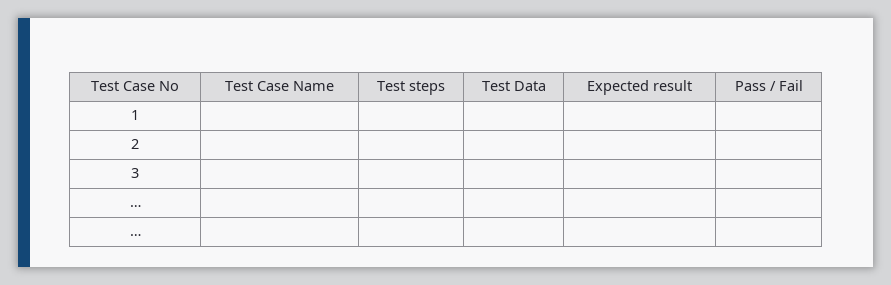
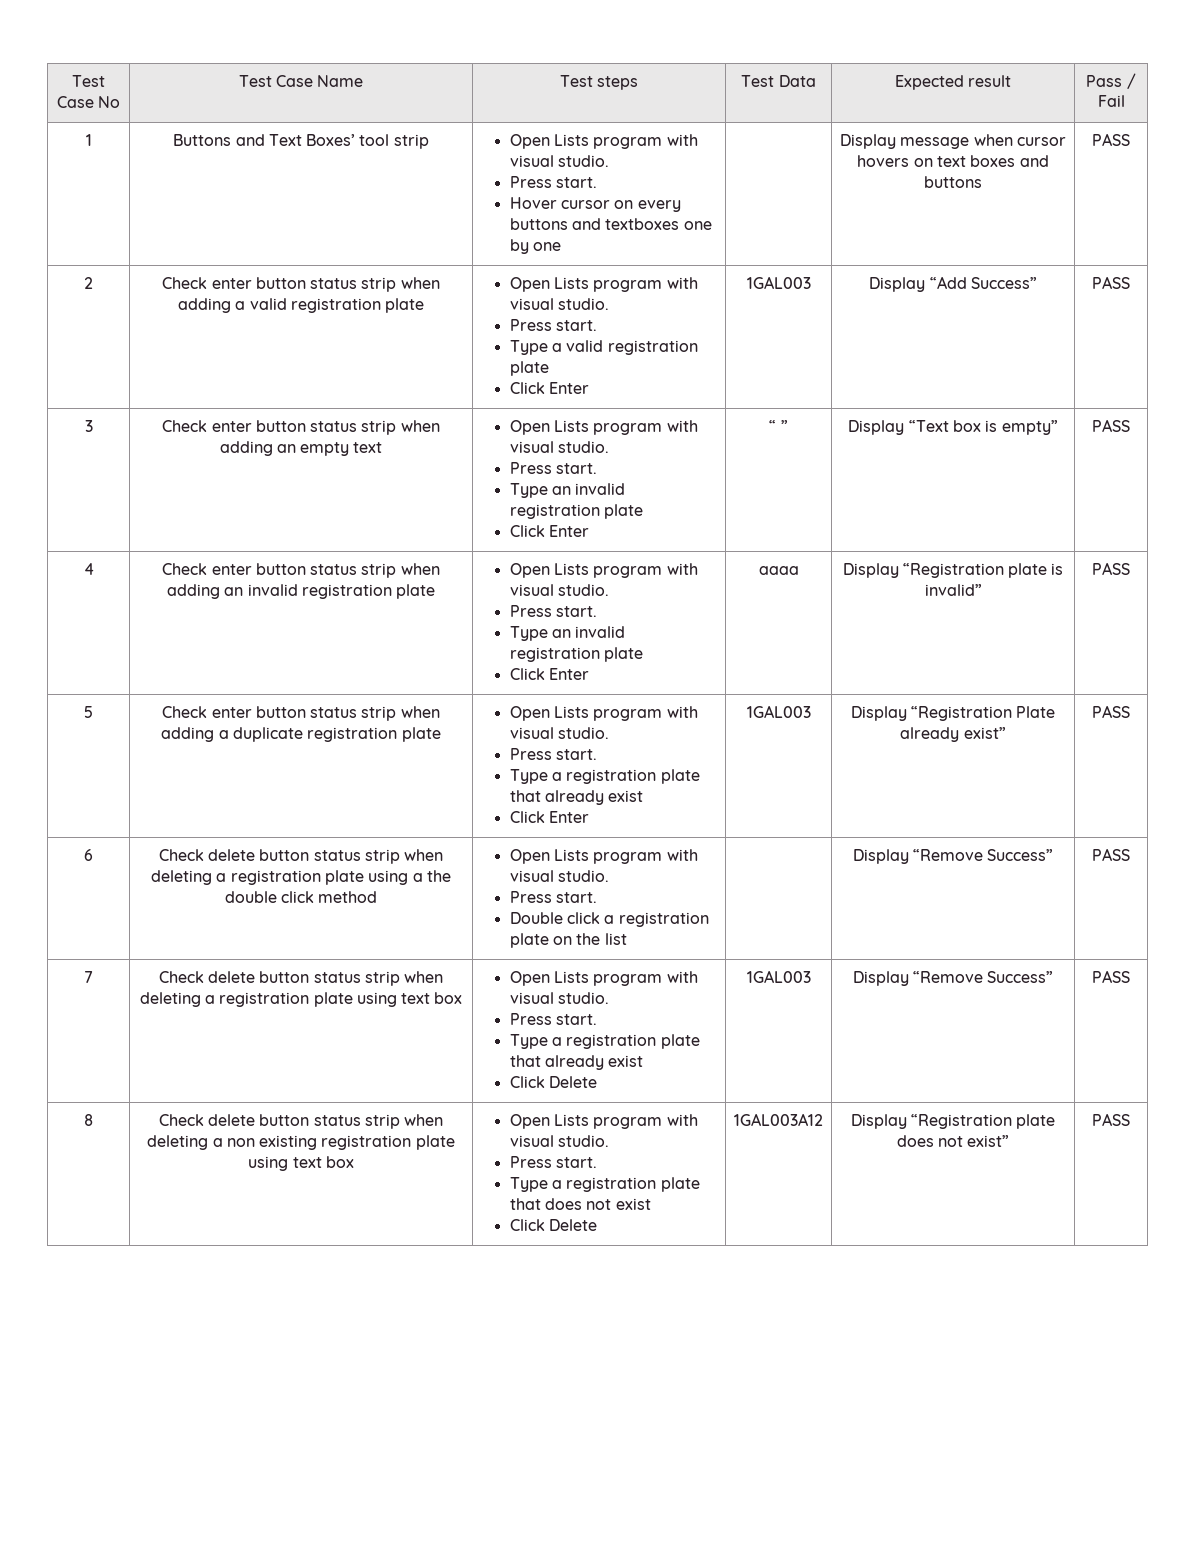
[131,139,139,149] [131,168,139,178] [129,205,141,207] [129,234,141,236] | | | | // 2 | | | | | // 3 | | | | | // … | | | | | // … | | | | | -> [173,134,429,149] [509,134,698,149] [509,155,609,167] [509,176,597,188] [509,197,681,212] [509,218,712,230] [509,239,561,254] [840,134,1066,149] [857,155,1049,167] [924,176,982,188] [1092,133,1130,146] [84,277,93,289] [162,277,440,292] [177,298,425,313] [509,277,698,292] [509,298,609,310] [509,319,597,331] [509,340,698,355] [509,361,549,376] [509,382,589,394] [746,276,811,289] [869,276,1037,292] [1092,276,1130,289] [84,420,93,432] [162,420,440,435] [219,441,383,456] [509,420,698,435] [509,441,609,453] [509,462,597,474] [509,483,626,498] [509,504,643,519] [509,525,589,537] [769,420,788,432] [848,420,1058,435] [1092,419,1130,432] [83,563,94,575] [162,563,440,578] [166,584,436,599] [509,563,698,578] [509,584,609,596] [509,605,597,617] [509,626,626,641] [509,647,643,662] [509,668,589,680] [758,566,799,575] [842,563,1064,578] [924,584,982,596] [1092,562,1130,575] [84,706,93,718] [162,706,440,721] [161,727,441,742] [509,706,698,721] [509,727,609,739] [509,748,597,760] [509,769,700,784] [509,790,644,805] [509,811,589,823] [746,705,811,718] [850,706,1056,721] [900,727,1006,742] [1092,705,1130,718] [84,849,93,861] [158,849,444,864] [151,870,451,885] [224,891,378,903] [509,849,698,864] [509,870,609,882] [509,891,597,903] [509,912,709,927] [509,933,627,948] [852,849,1054,864] [1092,848,1130,861] [84,971,93,983] [158,971,444,986] [139,992,463,1007] [509,971,698,986] [509,992,609,1004] [509,1013,597,1025] [509,1034,700,1049] [509,1055,644,1070] [509,1076,597,1088] [746,970,811,983] [852,971,1054,986] [1092,970,1130,983] [84,1114,93,1126] [158,1114,444,1129] [147,1135,455,1150] [248,1156,354,1171] [509,1114,698,1129] [509,1135,609,1147] [509,1156,597,1168] [509,1177,700,1192] [509,1198,651,1210] [509,1219,597,1231] [734,1113,823,1126] [850,1114,1056,1129] [896,1135,1010,1147] [1092,1113,1130,1126] Buttons and Text Boxes’ tool strip | Open Lists program with visual studio. // Press start. // Hover cursor on every buttons and textboxes one by one | | Display message when cursor hovers on text boxes and buttons | PASS // 2 | Check enter button status strip when adding a valid registration plate | Open Lists program with visual studio. // Press start. // Type a valid registration plate // Click Enter | 1GAL003 | Display “Add Success” | PASS // 3 | Check enter button status strip when adding an empty text | Open Lists program with visual studio. // Press start. // Type an invalid registration plate // Click Enter | “ ” | Display “Text box is empty” | PASS // 4 | Check enter button status strip when adding an invalid registration plate | Open Lists program with visual studio. // Press start. // Type an invalid registration plate // Click Enter | aaaa | Display “Registration plate is invalid” | PASS // 5 | Check enter button status strip when adding a duplicate registration plate | Open Lists program with visual studio. // Press start. // Type a registration plate that already exist // Click Enter | 1GAL003 | Display “Registration Plate already exist” | PASS // 6 | Check delete button status strip when deleting a registration plate using a the double click method | Open Lists program with visual studio. // Press start. // Double click a registration plate on the list | | Display “Remove Success” | PASS // 7 | Check delete button status strip when deleting a registration plate using text box | Open Lists program with visual studio. // Press start. // Type a registration plate that already exist // Click Delete | 1GAL003 | Display “Remove Success” | PASS // 8 | Check delete button status strip when deleting a non existing registration plate using text box | Open Lists program with visual studio. // Press start. // Type a registration plate that does not exist // Click Delete | 1GAL003A12 | Display “Registration plate does not exist” | PASS

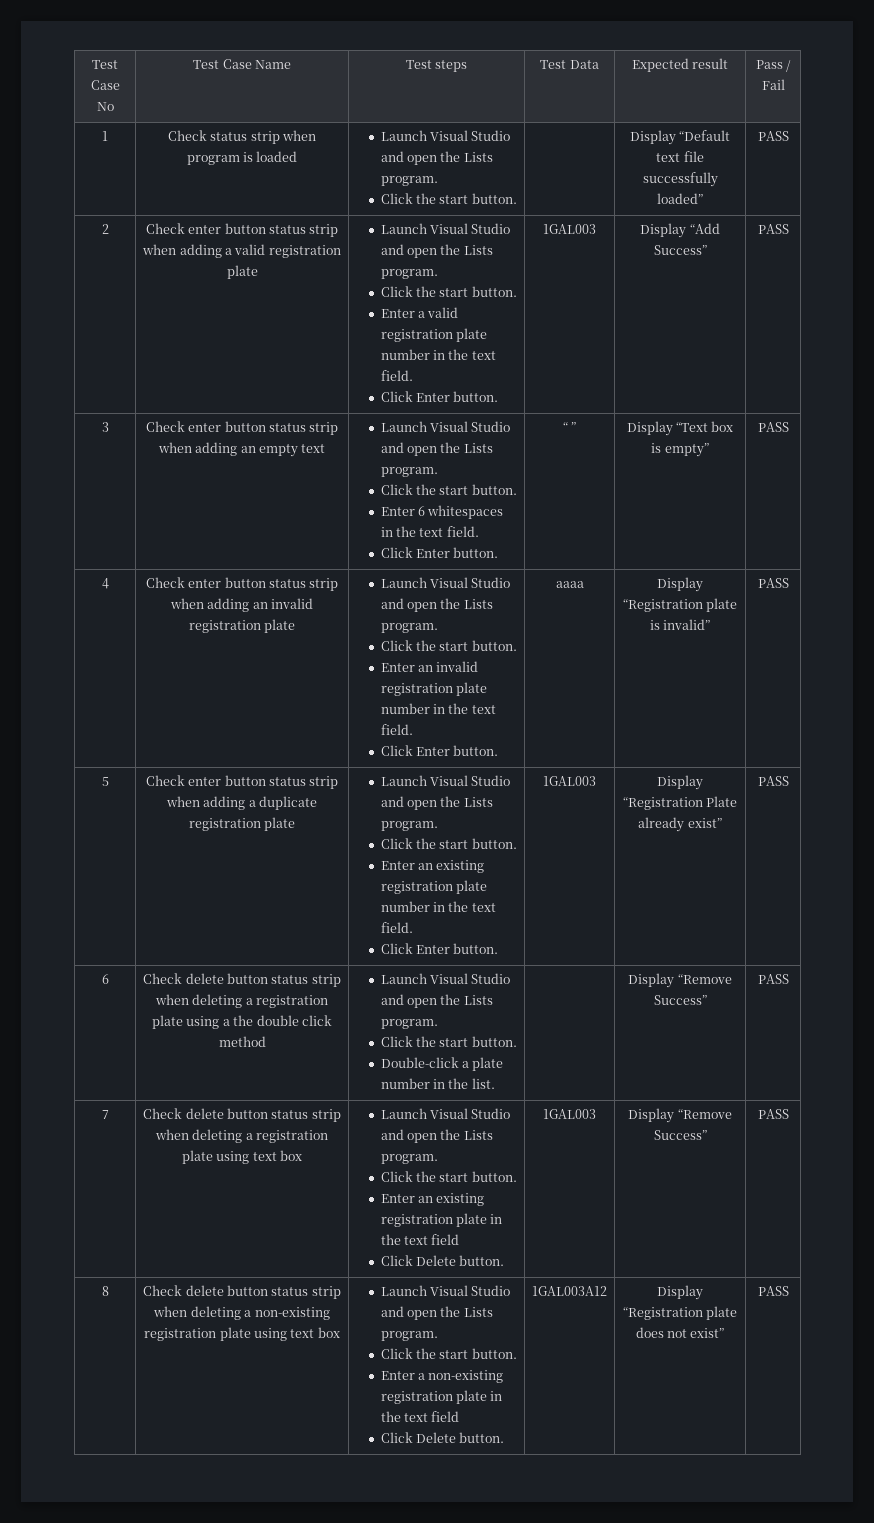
[173,134,429,149] [509,134,698,149] [509,155,609,167] [509,176,597,188] [509,197,681,212] [509,218,712,230] [509,239,561,254] [840,134,1066,149] [857,155,1049,167] [924,176,982,188] Buttons and Text Boxes’ tool strip | Open Lists program with visual studio. // Press start. // Hover cursor on every buttons and textboxes one by one | | Display message when cursor hovers on text boxes and buttons -> [167,130,317,144] [186,151,298,165] [380,130,511,141] [380,151,493,165] [380,176,438,186] [380,193,517,204] [629,130,731,145] [656,151,704,162] [642,172,718,187] [657,193,703,204] Check status strip when program is loaded | Launch Visual Studio and open the Lists program. // Click the start button. | | Display “Default text file successfully loaded”
[509,277,698,292] [509,298,609,310] [509,319,597,331] [509,340,698,355] [509,361,549,376] [509,382,589,394] Open Lists program with visual studio. // Press start. // Type a valid registration plate // Click Enter -> [380,223,511,234] [380,244,493,258] [380,269,438,279] [380,286,517,297] [380,307,459,318] [380,328,488,342] [380,349,496,360] [380,370,413,381] [380,391,499,402] Launch Visual Studio and open the Lists program. // Click the start button. // Enter a valid registration plate number in the text field. // Click Enter button.
[509,420,698,435] [509,441,609,453] [509,462,597,474] [509,483,626,498] [509,504,643,519] [509,525,589,537] Open Lists program with visual studio. // Press start. // Type an invalid registration plate // Click Enter -> [380,421,511,432] [380,442,493,456] [380,467,438,477] [380,484,517,495] [380,505,504,519] [380,526,479,537] [380,547,499,558] Launch Visual Studio and open the Lists program. // Click the start button. // Enter 6 whitespaces in the text field. // Click Enter button.
[509,563,698,578] [509,584,609,596] [509,605,597,617] [509,626,626,641] [509,647,643,662] [509,668,589,680] Open Lists program with visual studio. // Press start. // Type an invalid registration plate // Click Enter -> [380,577,511,588] [380,598,493,612] [380,623,438,633] [380,640,517,651] [380,661,479,672] [380,682,488,696] [380,703,496,714] [380,724,413,735] [380,745,499,756] Launch Visual Studio and open the Lists program. // Click the start button. // Enter an invalid registration plate number in the text field. // Click Enter button.
[509,706,698,721] [509,727,609,739] [509,748,597,760] [509,769,700,784] [509,790,644,805] [509,811,589,823] Open Lists program with visual studio. // Press start. // Type a registration plate that already exist // Click Enter -> [380,775,511,786] [380,796,493,810] [380,821,438,831] [380,838,517,849] [380,860,485,873] [380,880,488,894] [380,901,496,912] [380,922,413,933] [380,943,499,954] Launch Visual Studio and open the Lists program. // Click the start button. // Enter an existing registration plate number in the text field. // Click Enter button.
[509,849,698,864] [509,870,609,882] [509,891,597,903] [509,912,709,927] [509,933,627,948] Open Lists program with visual studio. // Press start. // Double click a registration plate on the list -> [380,973,511,984] [380,994,493,1008] [380,1019,438,1029] [380,1036,517,1047] [380,1057,504,1071] [380,1078,495,1089] Launch Visual Studio and open the Lists program. // Click the start button. // Double-click a plate number in the list.
[509,971,698,986] [509,992,609,1004] [509,1013,597,1025] [509,1034,700,1049] [509,1055,644,1070] [509,1076,597,1088] Open Lists program with visual studio. // Press start. // Type a registration plate that already exist // Click Delete -> [380,1108,511,1119] [380,1129,493,1143] [380,1154,438,1164] [380,1171,517,1182] [380,1193,485,1206] [380,1213,503,1227] [380,1234,460,1245] [380,1255,505,1266] Launch Visual Studio and open the Lists program. // Click the start button. // Enter an existing registration plate in the text field // Click Delete button.
[226,1135,455,1150] [248,1156,354,1171] [509,1114,698,1129] [509,1135,609,1147] [509,1156,597,1168] [509,1177,700,1192] [509,1198,651,1210] [509,1219,597,1231] non existing registration plate using text box | Open Lists program with visual studio. // Press start. // Type a registration plate that does not exist // Click Delete -> [254,1307,330,1320] [144,1327,340,1341] [380,1285,511,1296] [380,1306,493,1320] [380,1331,438,1341] [380,1348,517,1359] [380,1370,504,1383] [380,1390,503,1404] [380,1411,460,1422] [380,1432,505,1443] non-existing registration plate using text box | Launch Visual Studio and open the Lists program. // Click the start button. // Enter a non-existing registration plate in the text field // Click Delete button.

